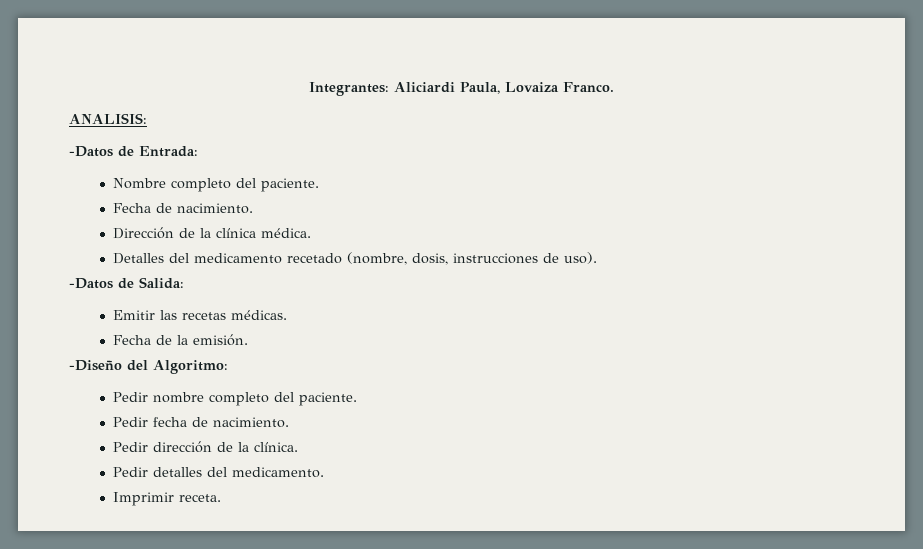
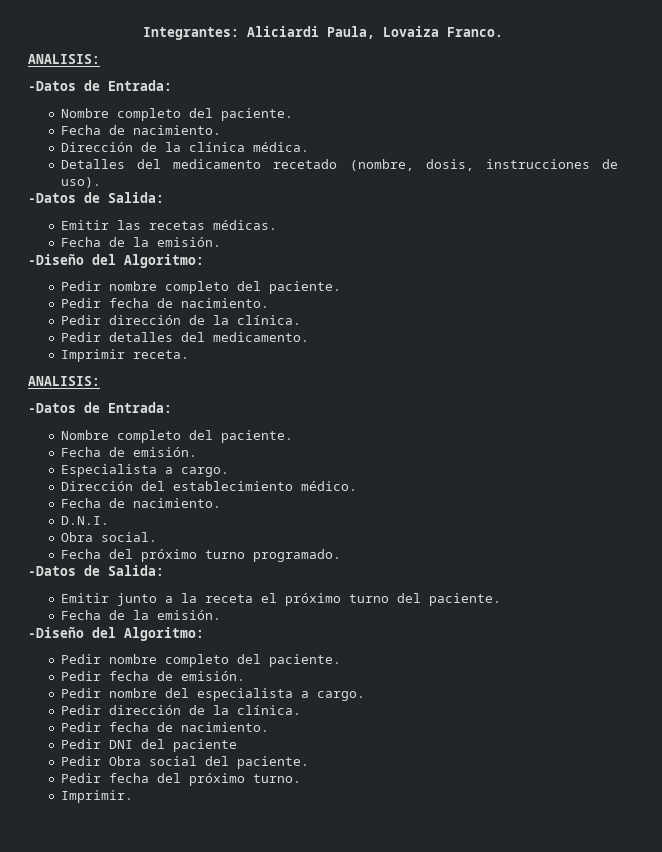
(221, 498) none -> [28,376,100,386] [28,402,172,413] [60,430,293,443] [60,447,197,457] [60,464,229,477] [60,481,357,491] [60,498,221,508] [60,516,109,525] [60,532,157,542] [60,549,341,562] [28,565,164,576] [60,593,501,606] [60,610,221,620] [28,626,204,641] [60,654,341,667] [60,671,245,681] [60,688,365,701] [60,705,301,715] [60,722,269,732] [60,739,237,752] [60,756,309,769] [60,773,301,786] [60,790,133,803] // ANALISIS: // -Datos de Entrada: // Nombre completo del paciente. // Fecha de emisión. // Especialista a cargo. // Dirección del establecimiento médico. // Fecha de nacimiento. // D.N.I. // Obra social. // Fecha del próximo turno programado. // -Datos de Salida: // Emitir junto a la receta el próximo turno del paciente. // Fecha de la emisión. // -Diseño del Algoritmo: // Pedir nombre completo del paciente. // Pedir fecha de emisión. // Pedir nombre del especialista a cargo. // Pedir dirección de la clínica. // Pedir fecha de nacimiento. // Pedir DNI del paciente // Pedir Obra social del paciente. // Pedir fecha del próximo turno. // Imprimir.

